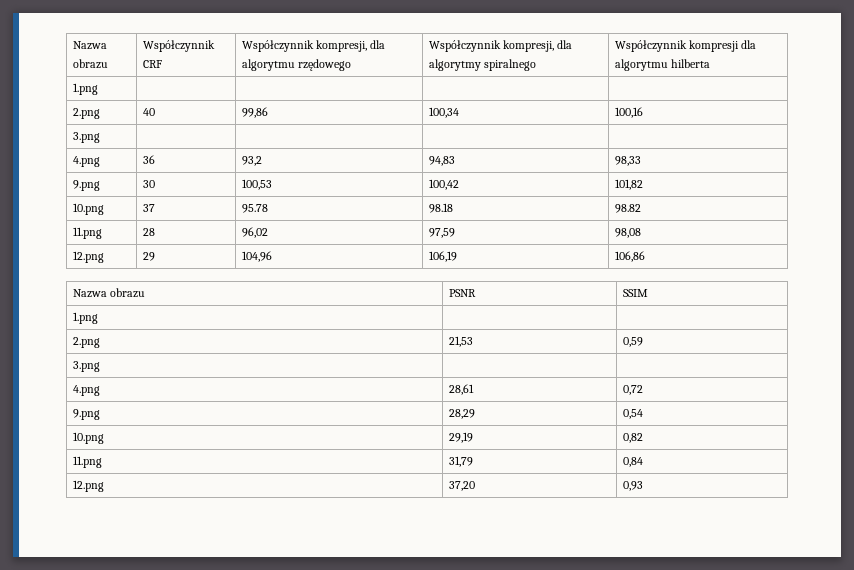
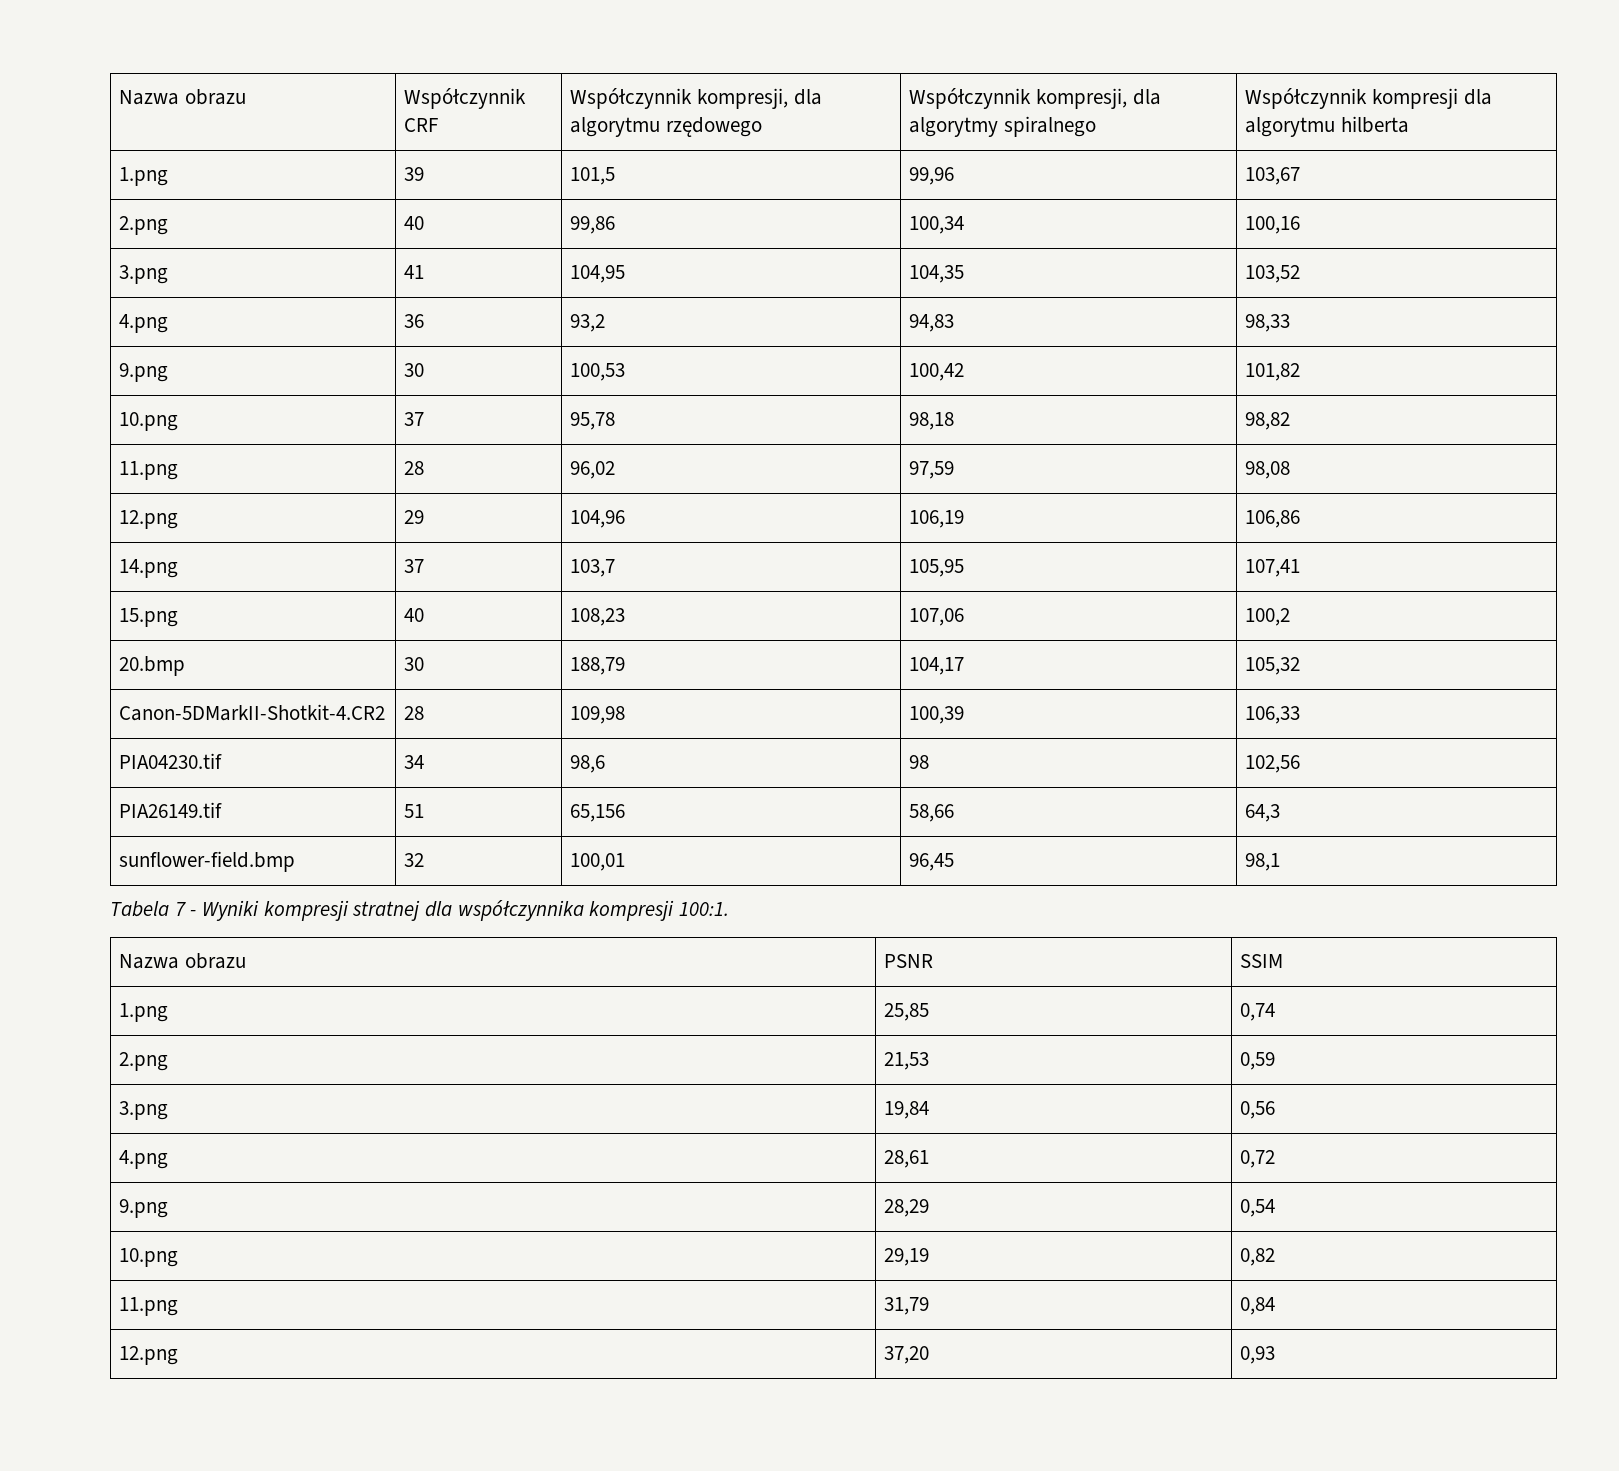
(98, 89) | | | -> [404,167,425,181] [570,167,616,185] [909,167,955,185] [1245,167,1301,185] 39 | 101,5 | 99,96 | 103,67
(100, 137) | | | -> [404,265,425,279] [570,265,626,283] [909,265,965,283] [1245,265,1301,283] 41 | 104,95 | 104,35 | 103,52
[241,204,268,213] [428,203,453,213] [614,204,641,213] 95.78 | 98.18 | 98.82 -> [570,412,616,430] [909,412,955,430] [1245,412,1291,430] 95,78 | 98,18 | 98,82
(645, 256) none -> [119,559,179,578] [404,559,425,573] [570,559,616,577] [909,559,965,577] [1245,559,1301,577] [119,608,179,627] [404,608,425,622] [570,608,626,626] [909,608,965,626] [1245,608,1291,626] [119,656,186,676] [404,657,425,671] [570,657,626,675] [909,657,965,675] [1245,657,1301,675] [119,704,386,721] [404,706,425,720] [570,706,626,724] [909,706,965,724] [1245,706,1301,724] [119,753,223,769] [404,755,425,769] [570,755,606,773] [909,755,930,769] [1245,755,1301,773] [119,802,223,818] [404,804,425,818] [570,804,626,822] [909,804,955,822] [1245,804,1281,822] [119,851,296,872] [404,853,425,867] [570,853,626,871] [909,853,955,871] [1245,853,1281,871] [110,900,730,921] // 14.png | 37 | 103,7 | 105,95 | 107,41 // 15.png | 40 | 108,23 | 107,06 | 100,2 // 20.bmp | 30 | 188,79 | 104,17 | 105,32 // Canon-5DMarkII-Shotkit-4.CR2 | 28 | 109,98 | 100,39 | 106,33 // PIA04230.tif | 34 | 98,6 | 98 | 102,56 // PIA26149.tif | 51 | 65,156 | 58,66 | 64,3 // sunflower-field.bmp | 32 | 100,01 | 96,45 | 98,1 // Tabela 7 - Wyniki kompresji stratnej dla współczynnika kompresji 100:1.
(98, 318) | -> [884,1003,930,1021] [1240,1003,1276,1021] 25,85 | 0,74
(100, 366) | -> [884,1101,930,1119] [1240,1101,1276,1119] 19,84 | 0,56

